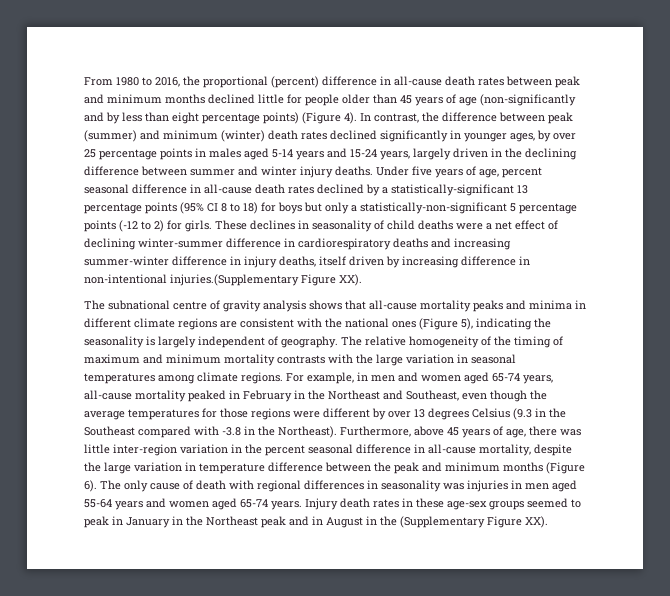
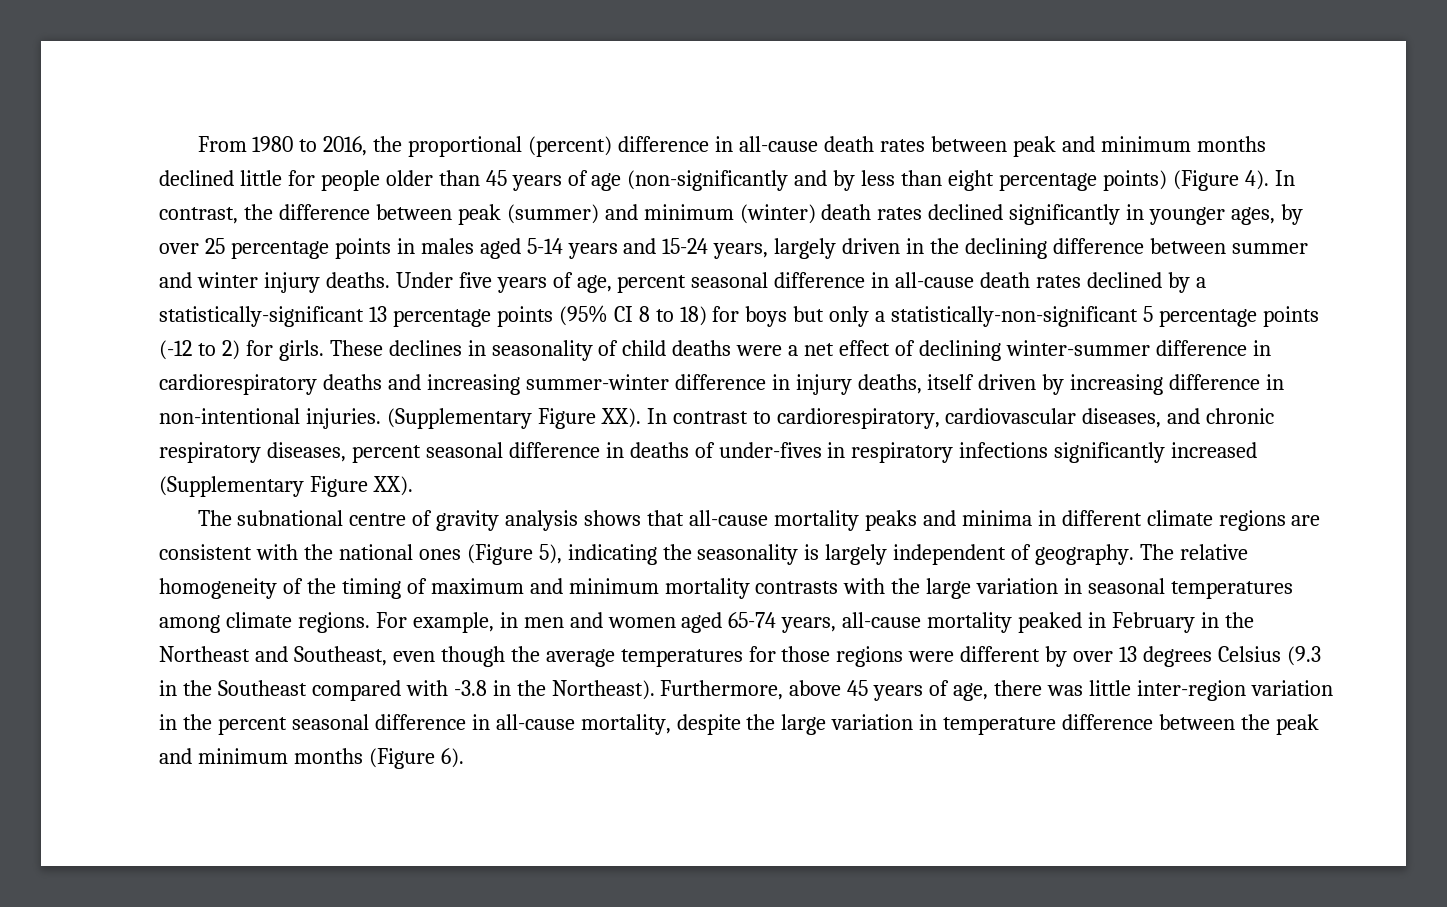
[170,274,299,286] injuries.(Supplementary -> [305,408,1275,429] [159,442,1258,463] [159,476,304,497] injuries. (Supplementary Figure XX). In contrast to cardiorespiratory, cardiovascular diseases, and chronic respiratory diseases, percent seasonal difference in deaths of under-fives in respiratory infections significantly increased (Supplementary
[100,480,577,492] [84,498,581,510] [84,516,548,528] The only cause of death with regional differences in seasonality was injuries in men aged 55-64 years and women aged 65-74 years. Injury death rates in these age-sex groups seemed to peak in January in the Northeast peak and in August in the (Supplementary Figure XX). -> (464, 758) none

